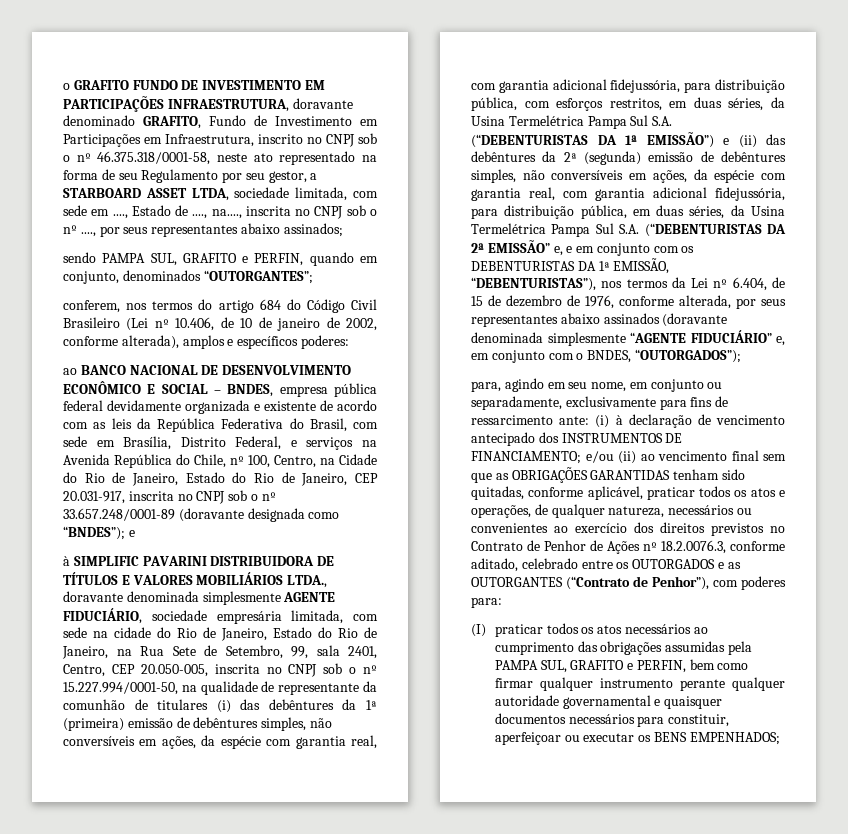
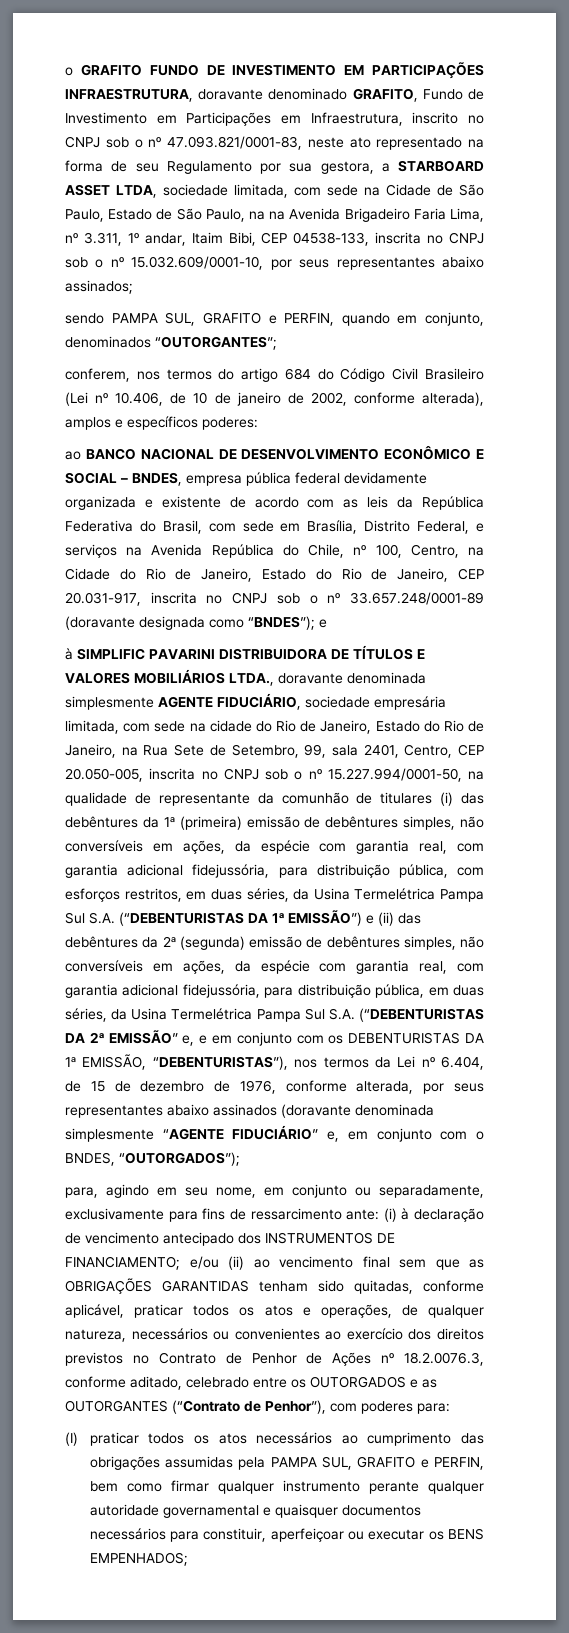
[97,151,211,165] 46.375.318/0001-58, -> [167,136,302,150] 47.093.821/0001-83,
[245,171,307,183] seu gestor, -> [289,161,374,174] sua gestora,
[91,205,377,219] [63,225,96,237] em ...., Estado de ...., na...., inscrita no CNPJ sob o nº ...., -> [364,184,484,196] [65,208,484,222] [65,232,484,246] [65,256,264,270] na Cidade de São Paulo, Estado de São Paulo, na na Avenida Brigadeiro Faria Lima, nº 3.311, 1º andar, Itaim Bibi, CEP 04538-133, inscrita no CNPJ sob o nº 15.032.609/0001-10,

